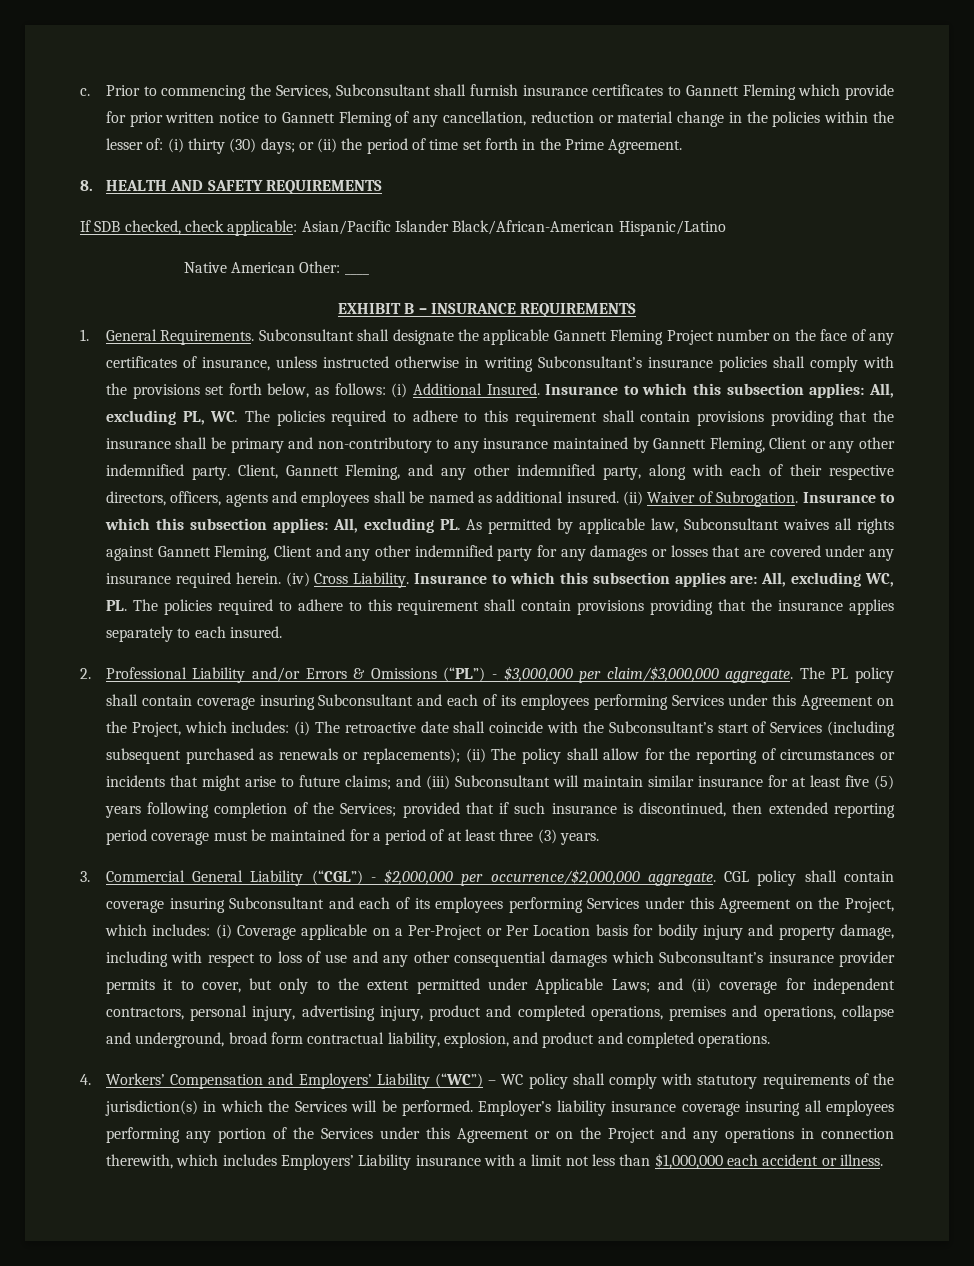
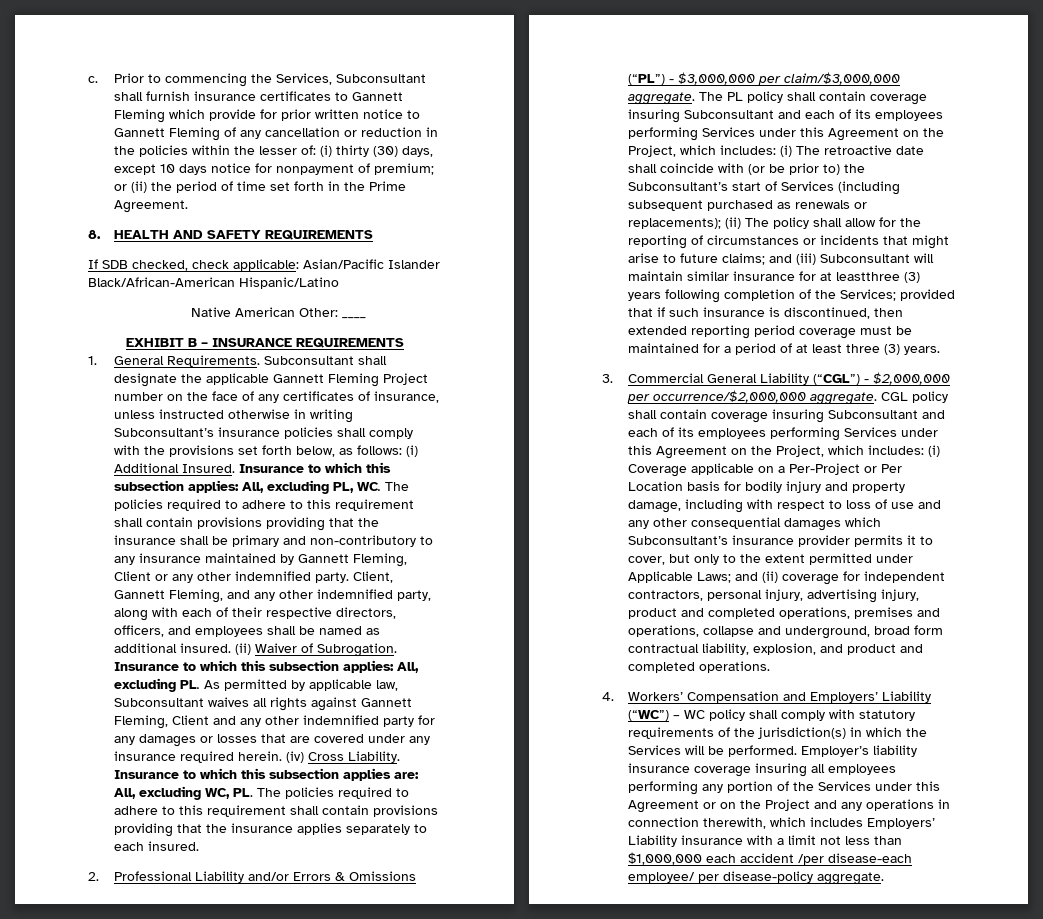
[442,111,725,127] cancellation, reduction or material change -> [264,127,422,137] cancellation or reduction
[260,138,295,154] days; -> [401,146,433,157] [113,163,434,175] days, except 10 days notice for nonpayment of premium;
[225,493,268,507] agents -> (164, 631) none
(579, 727) none -> [747,163,840,175] (or be prior to)
[809,775,894,790] least five (5) -> [835,272,920,283] leastthree (3)
[821,1154,884,1166] or illness. -> [797,853,912,865] [627,871,884,885] /per disease-each employee/ per disease-policy aggregate.

